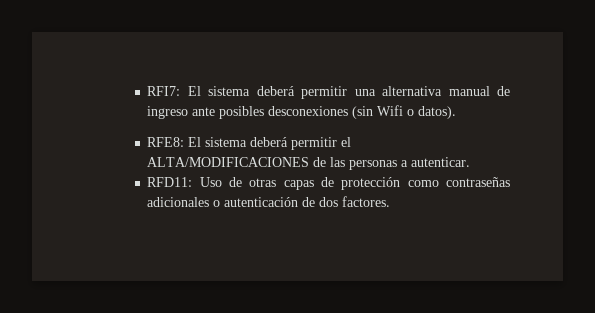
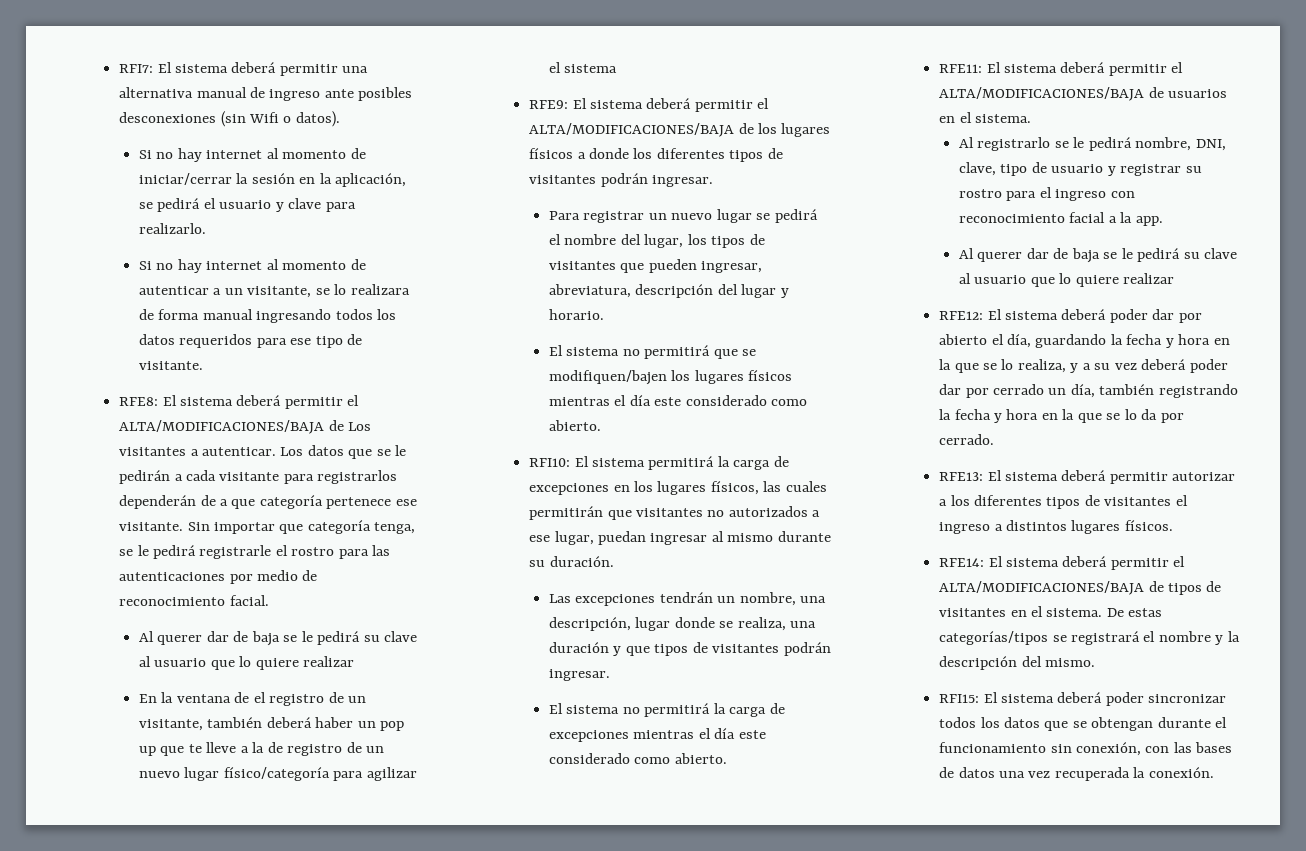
(457, 112) none -> [139,148,366,162] [139,173,407,187] [139,198,356,212] [139,223,207,234] [139,259,366,273] [139,284,410,298] [139,309,397,323] [139,334,363,348] [139,361,204,370] // Si no hay internet al momento de iniciar/cerrar la sesión en la aplicación, se pedirá el usuario y clave para realizarlo. // Si no hay internet al momento de autenticar a un visitante, se lo realizara de forma manual ingresando todos los datos requeridos para ese tipo de visitante.
[147,157,471,170] [147,177,510,190] [147,196,391,207] ALTA/MODIFICACIONES de las personas a autenticar. // RFD11: Uso de otras capas de protección como contraseñas adicionales o autenticación de dos factores. -> [119,420,371,434] [119,445,407,459] [119,470,398,484] [119,495,417,509] [119,520,416,534] [119,545,391,559] [119,570,318,584] [119,595,269,606] [139,631,418,646] [139,656,355,670] [139,692,367,706] [139,717,405,731] [139,742,385,756] [139,767,417,781] [549,62,618,73] [529,98,770,112] [529,123,831,137] [529,148,783,162] [529,173,713,187] [549,209,818,223] [549,234,765,248] [549,259,763,273] [549,284,789,298] [549,309,605,320] [549,345,757,359] [549,370,793,385] [549,395,808,406] [549,420,602,431] [529,456,789,470] [529,481,827,495] [529,506,821,520] [529,531,831,545] [529,556,614,567] [549,592,827,606] [549,617,817,631] [549,642,831,656] [549,669,611,681] [549,703,785,717] [549,728,766,742] [549,753,727,764] [939,62,1184,76] [939,87,1227,101] [939,112,1031,123] [959,137,1226,151] [959,162,1202,176] [959,187,1135,201] [959,212,1163,226] [959,248,1238,263] [959,273,1175,287] [939,309,1202,323] [939,334,1230,348] [939,359,1228,373] [939,384,1238,398] [939,409,1184,423] [939,434,995,445] [939,470,1236,484] [939,495,1188,509] [939,520,1173,534] [939,556,1186,570] [939,581,1222,595] [939,606,1163,617] [939,631,1240,645] [939,656,1095,670] [939,692,1227,706] [939,717,1228,731] [939,742,1233,756] [939,767,1214,781] ALTA/MODIFICACIONES/BAJA de Los visitantes a autenticar. Los datos que se le pedirán a cada visitante para registrarlos dependerán de a que categoría pertenece ese visitante. Sin importar que categoría tenga, se le pedirá registrarle el rostro para las autenticaciones por medio de reconocimiento facial. // Al querer dar de baja se le pedirá su clave al usuario que lo quiere realizar // En la ventana de el registro de un visitante, también deberá haber un pop up que te lleve a la de registro de un nuevo lugar físico/categoría para agilizar el sistema // RFE9: El sistema deberá permitir el ALTA/MODIFICACIONES/BAJA de los lugares físicos a donde los diferentes tipos de visitantes podrán ingresar. // Para registrar un nuevo lugar se pedirá el nombre del lugar, los tipos de visitantes que pueden ingresar, abreviatura, descripción del lugar y horario. // El sistema no permitirá que se modifiquen/bajen los lugares físicos mientras el día este considerado como abierto. // RFI10: El sistema permitirá la carga de excepciones en los lugares físicos, las cuales permitirán que visitantes no autorizados a ese lugar, puedan ingresar al mismo durante su duración. // Las excepciones tendrán un nombre, una descripción, lugar donde se realiza, una duración y que tipos de visitantes podrán ingresar. // El sistema no permitirá la carga de excepciones mientras el día este considerado como abierto. // RFE11: El sistema deberá permitir el ALTA/MODIFICACIONES/BAJA de usuarios en el sistema. // Al registrarlo se le pedirá nombre, DNI, clave, tipo de usuario y registrar su rostro para el ingreso con reconocimiento facial a la app. // Al querer dar de baja se le pedirá su clave al usuario que lo quiere realizar // RFE12: El sistema deberá poder dar por abierto el día, guardando la fecha y hora en la que se lo realiza, y a su vez deberá poder dar por cerrado un día, también registrando la fecha y hora en la que se lo da por cerrado. // RFE13: El sistema deberá permitir autorizar a los diferentes tipos de visitantes el ingreso a distintos lugares físicos. // RFE14: El sistema deberá permitir el ALTA/MODIFICACIONES/BAJA de tipos de visitantes en el sistema. De estas categorías/tipos se registrará el nombre y la descripción del mismo. // RFI15: El sistema deberá poder sincronizar todos los datos que se obtengan durante el funcionamiento sin conexión, con las bases de datos una vez recuperada la conexión.

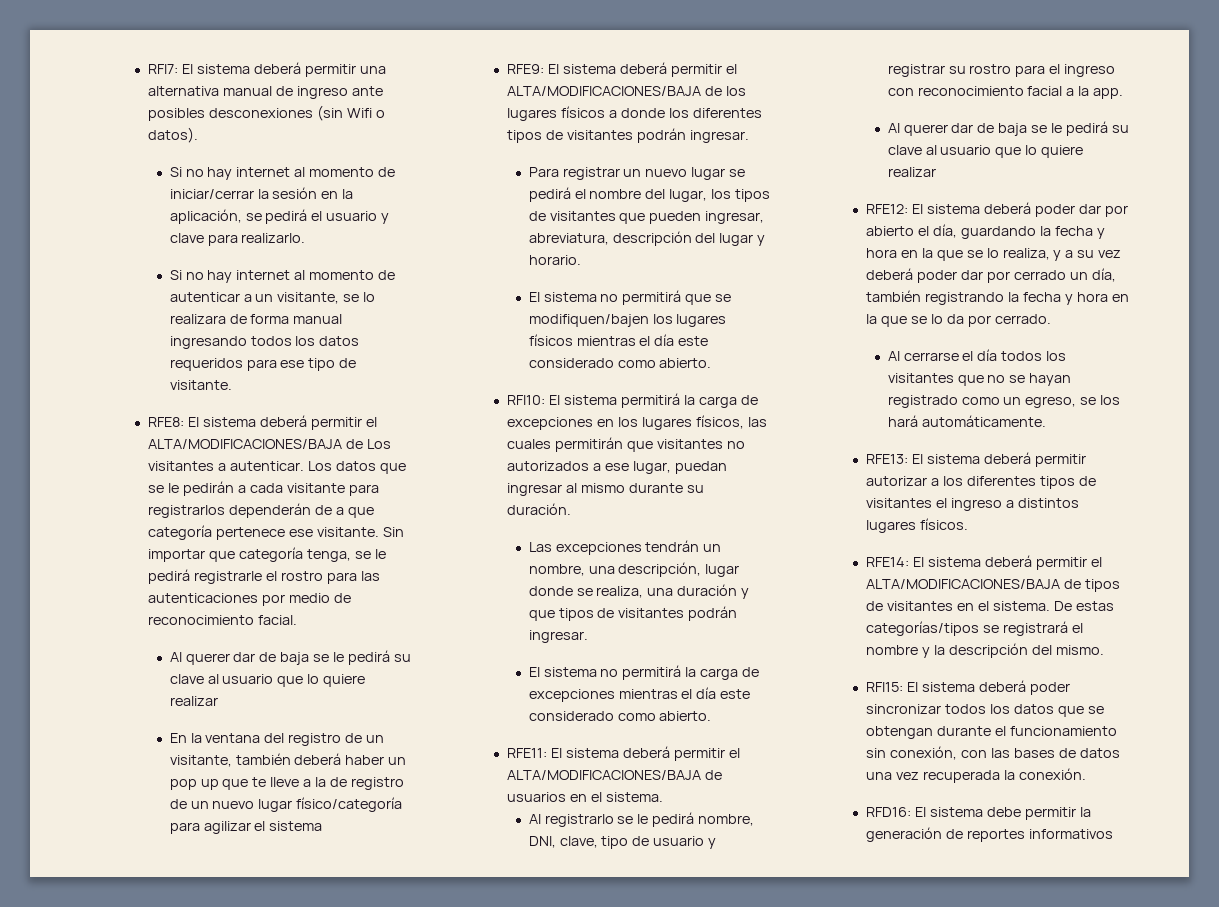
[234,692,266,703] de el -> [264,733,285,743] del
(995, 439) none -> [887,349,1067,361] [887,373,1072,386] [887,395,1121,408] [887,415,1046,427] // Al cerrarse el día todos los visitantes que no se hayan registrado como un egreso, se los hará automáticamente.
(1214, 772) none -> [866,807,1091,820] [866,827,1113,842] // RFD16: El sistema debe permitir la generación de reportes informativos

